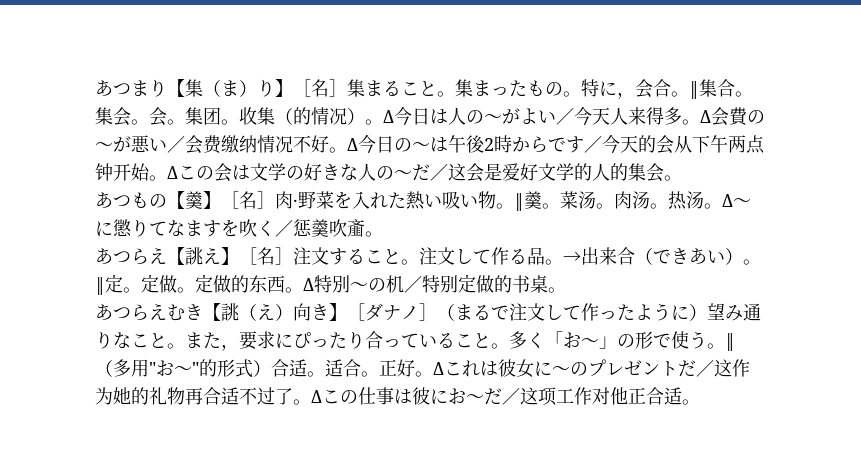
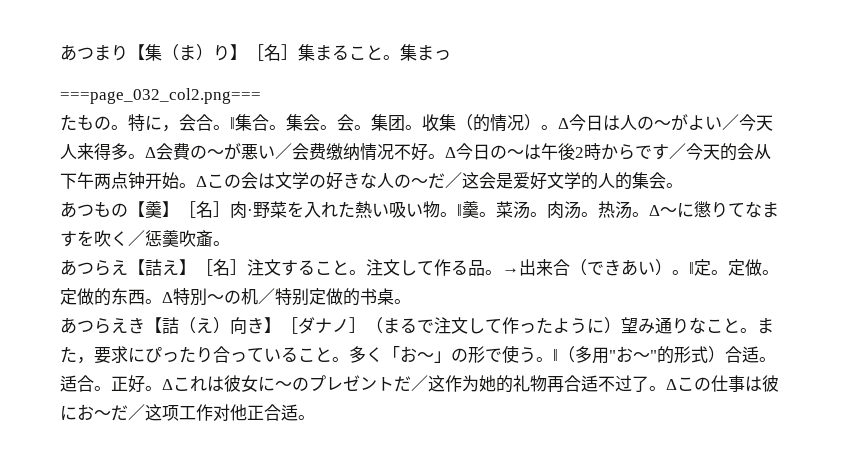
(509, 91) none -> [60,88,261,104] // ===page_032_col2.png=== //
[185,247,204,265] 誂 -> [145,259,162,276] 詰
[167,303,240,321] むき【誂 -> [128,317,179,334] き【詰

